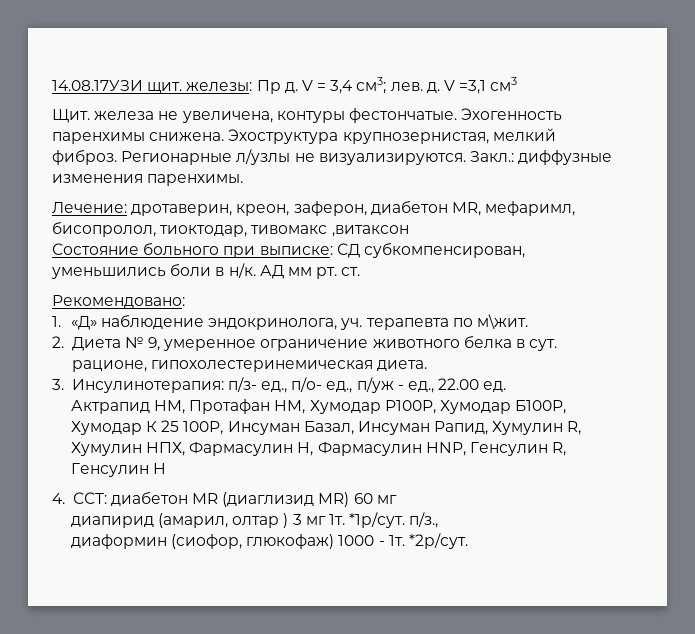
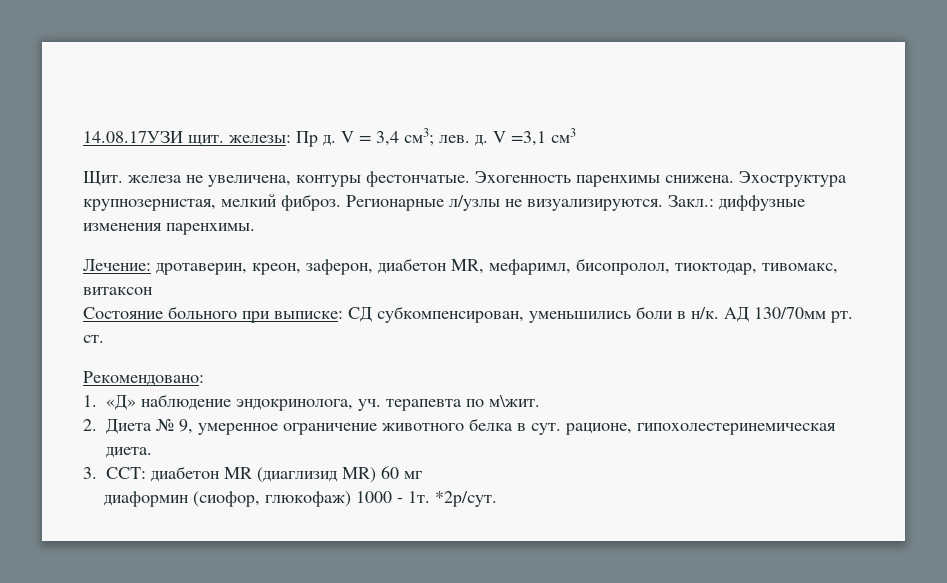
[251,225,409,237] тивомакс ,витаксон -> [762,263,838,274] [83,287,153,295] тивомакс, витаксон
[287,267,312,276] мм -> [754,307,826,319] 130/70мм
[71,377,507,393] [70,399,567,414] [70,420,582,435] [70,441,567,456] [70,463,166,477] [52,493,65,504] Инсулинотерапия: п/з- ед., п/о- ед., п/уж - ед., 22.00 ед. // Актрапид НМ, Протафан НМ, Хумодар Р100Р, Хумодар Б100Р, Хумодар К 25 100Р, Инсуман Базал, Инсуман Рапид, Хумулин R, Хумулин НПХ, Фармасулин Н, Фармасулин НNР, Генсулин R, Генсулин Н // 4. -> (97, 473) none
[70,512,439,528] // диапирид (амарил, олтар ) 3 мг 1т. *1р/сут. п/з., -> (422, 475) none

